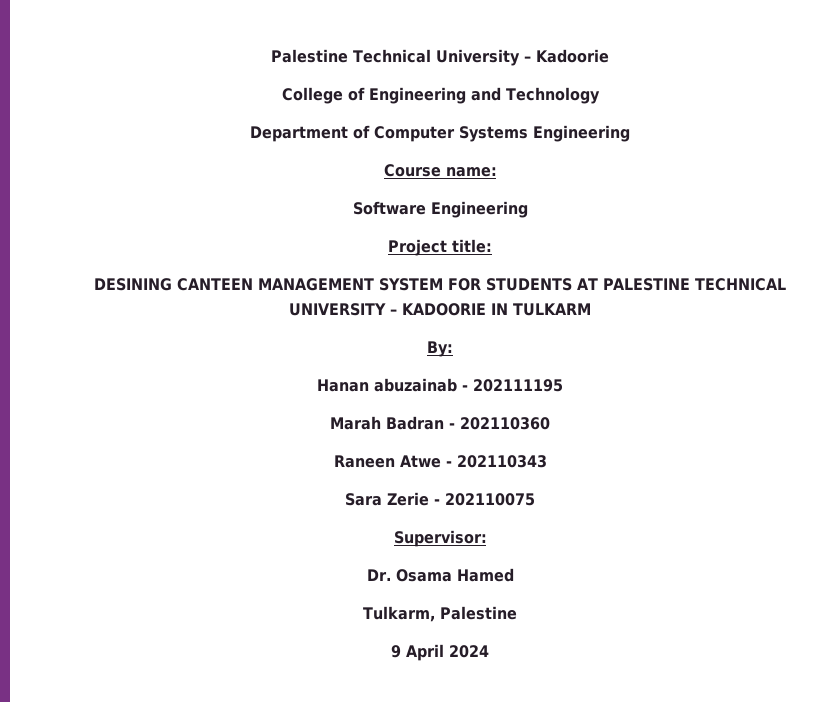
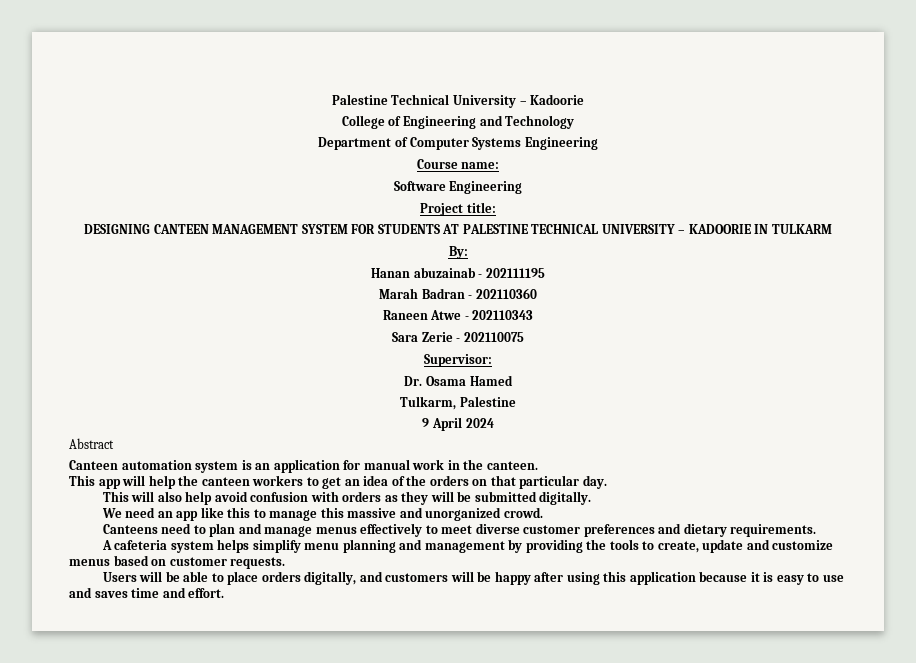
[93,278,172,291] DESINING -> [84,224,151,234] DESIGNING
(489, 651) none -> [69,438,114,449] [69,459,538,473] [69,475,607,489] [102,491,592,505] [101,507,543,521] [102,523,817,537] [101,539,834,553] [69,555,286,569] [102,571,844,585] [69,587,225,598] // Abstract // Canteen automation system is an application for manual work in the canteen. // This app will help the canteen workers to get an idea of the orders on that particular day. // This will also help avoid confusion with orders as they will be submitted digitally. // We need an app like this to manage this massive and unorganized crowd. // Canteens need to plan and manage menus effectively to meet diverse customer preferences and dietary requirements. // A cafeteria system helps simplify menu planning and management by providing the tools to create, update and customize menus based on customer requests. // Users will be able to place orders digitally, and customers will be happy after using this application because it is easy to use and saves time and effort.

